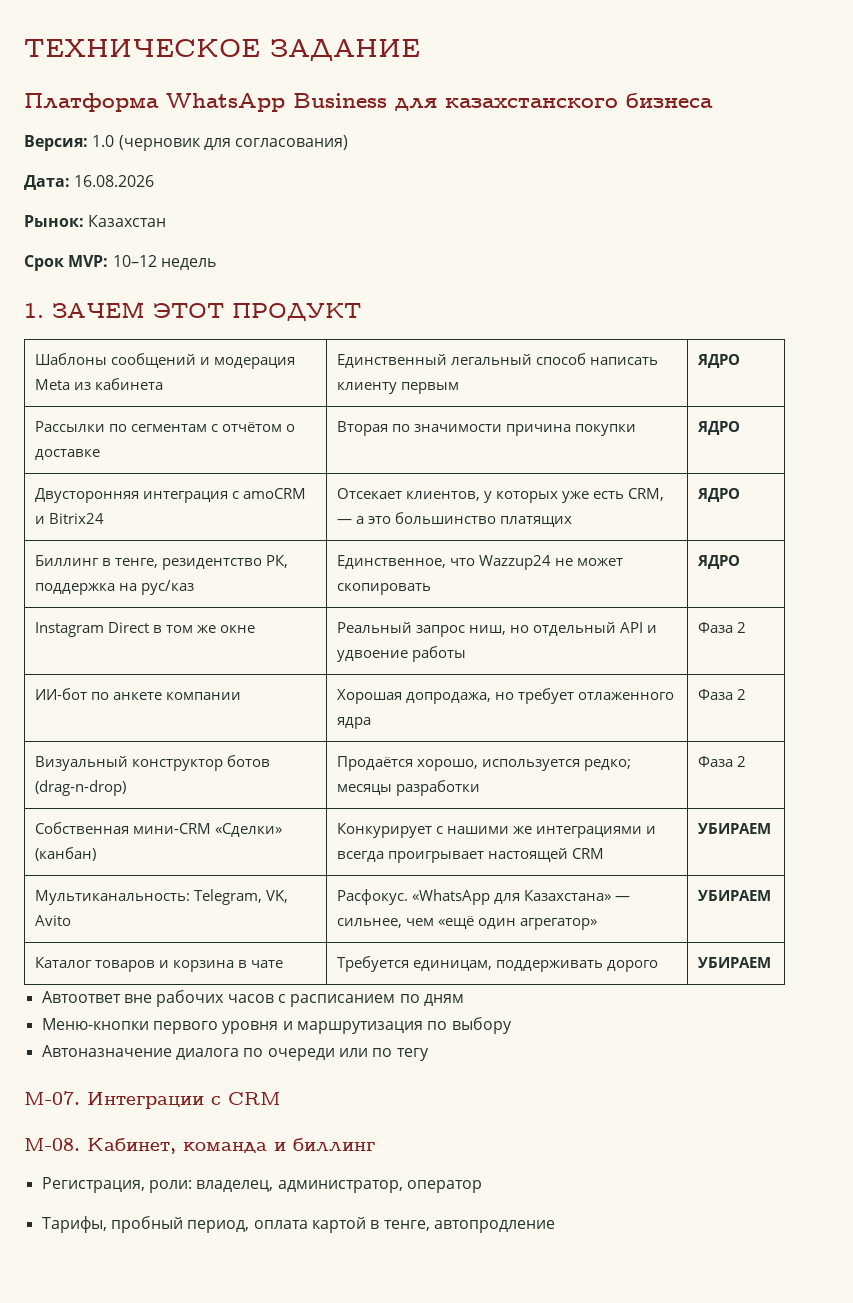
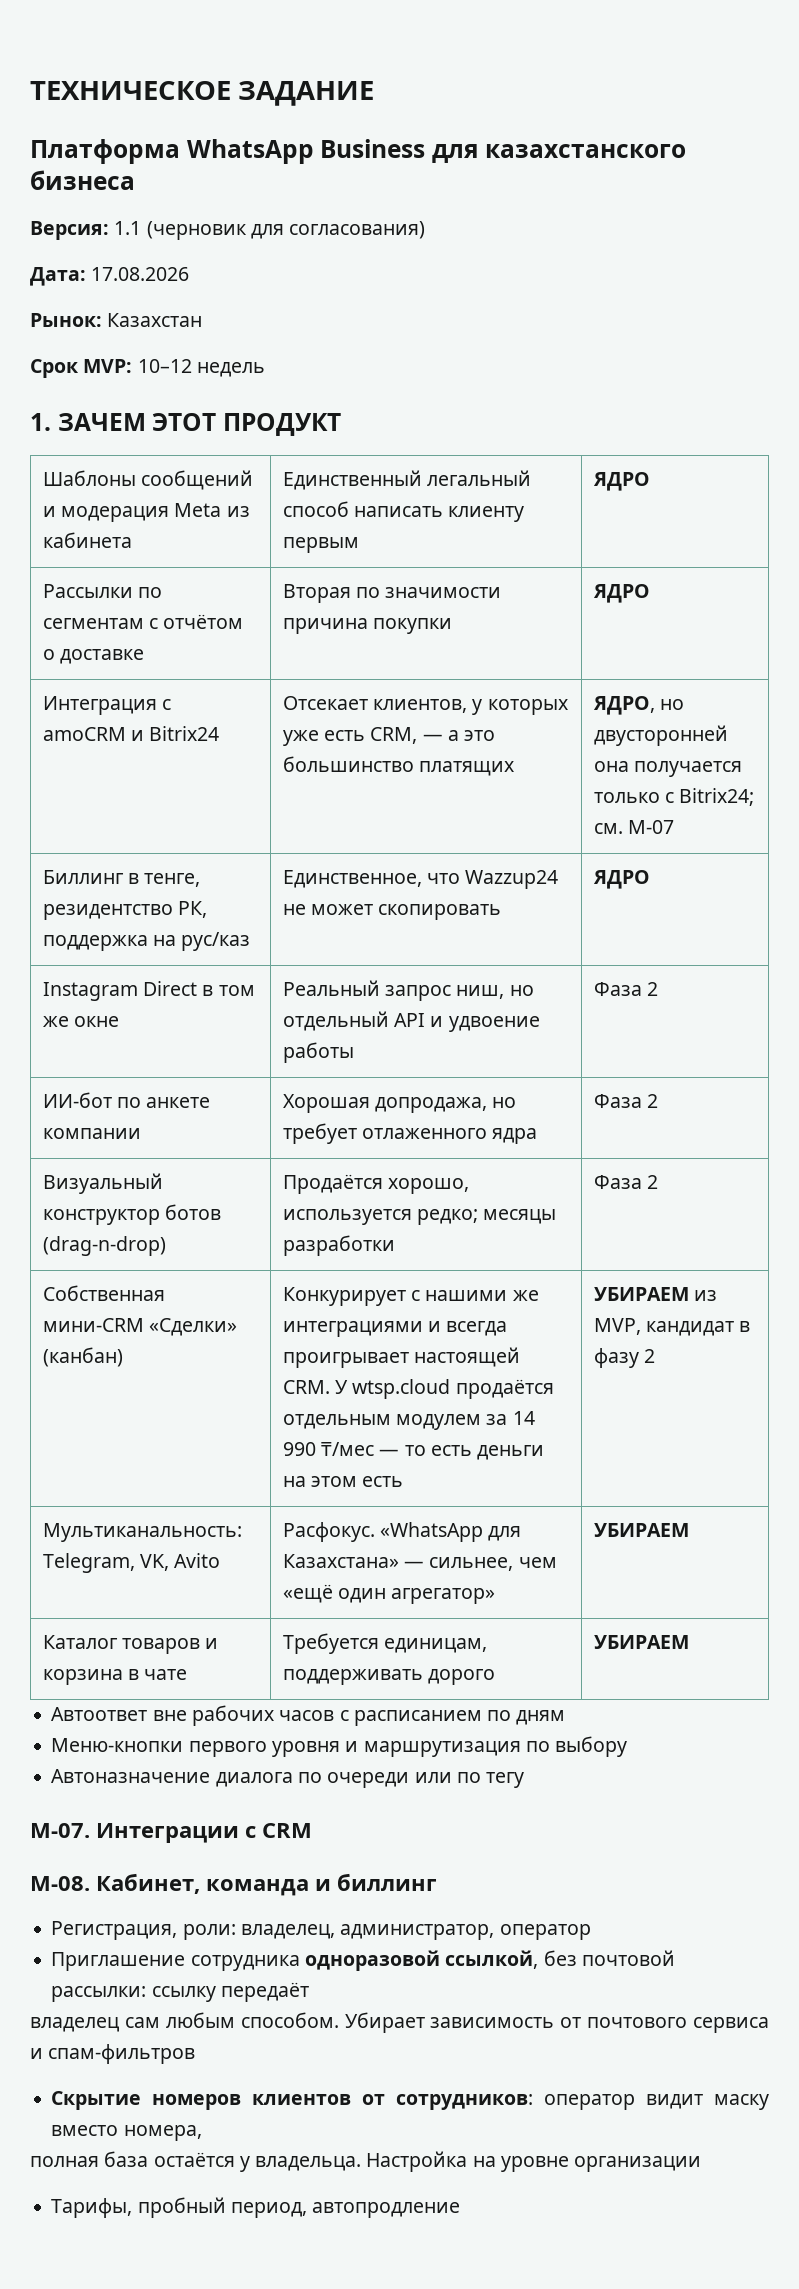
[92,135,115,147] 1.0 -> [114,221,142,235] 1.1
[74,175,155,187] 16.08.2026 -> [91,267,190,281] 17.08.2026
[35,488,229,503] Двусторонняя интеграция -> [42,696,157,715] Интеграция
[697,488,741,502] ЯДРО -> [592,696,685,715] [593,725,728,746] [593,761,743,777] [593,788,755,806] [593,820,675,834] ЯДРО, но двусторонней она получается только с Bitrix24; см. M-07
[572,848,605,859] [698,823,772,834] CRM | УБИРАЕМ -> [282,1379,554,1399] [282,1411,535,1430] [282,1442,545,1460] [282,1476,404,1487] [593,1287,718,1301] [593,1318,751,1336] [593,1348,656,1368] CRM. У wtsp.cloud продаётся отдельным модулем за 14 990 ₸/мес — то есть деньги на этом есть | УБИРАЕМ из MVP, кандидат в фазу 2
(482, 1186) none -> [51,1950,675,1971] [51,1982,309,2002] [30,2012,769,2033] [30,2044,196,2064] [51,2091,769,2110] [51,2125,202,2141] [30,2151,702,2172] // Приглашение сотрудника одноразовой ссылкой, без почтовой рассылки: ссылку передаёт // владелец сам любым способом. Убирает зависимость от почтового сервиса и спам-фильтров // Скрытие номеров клиентов от сотрудников: оператор видит маску вместо номера, // полная база остаётся у владельца. Настройка на уровне организации
[253,1217,430,1233] оплата картой в тенге, -> (307, 2210) none

